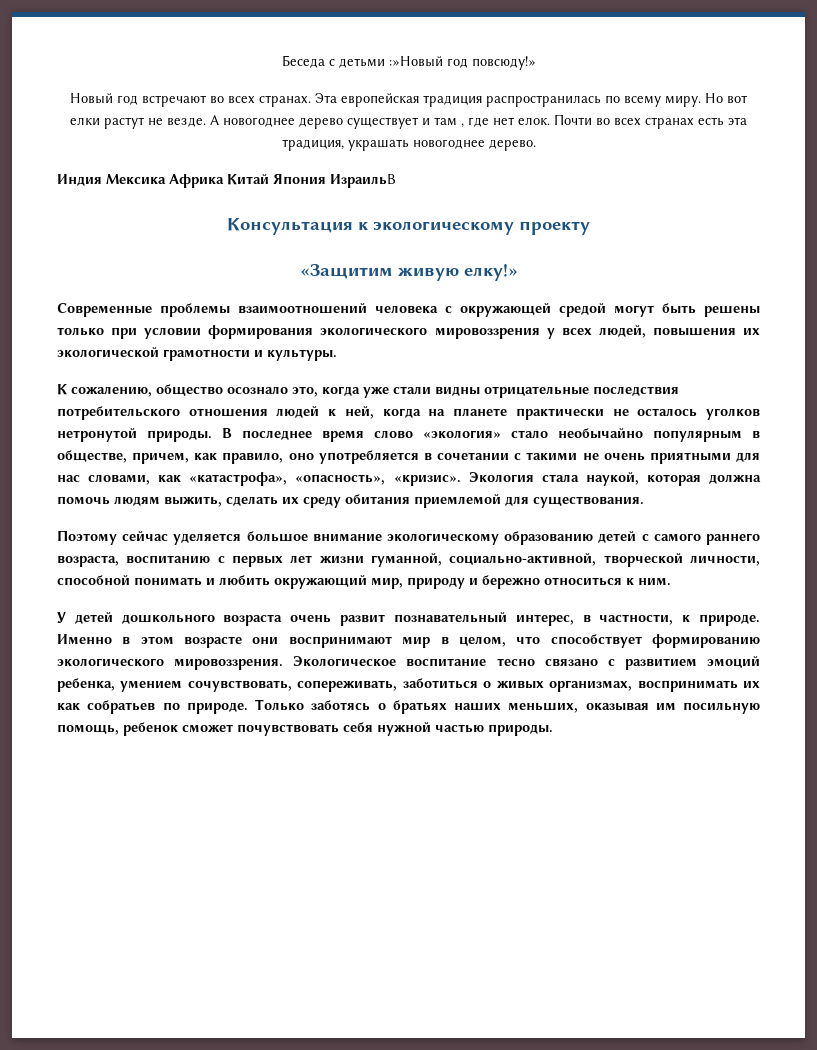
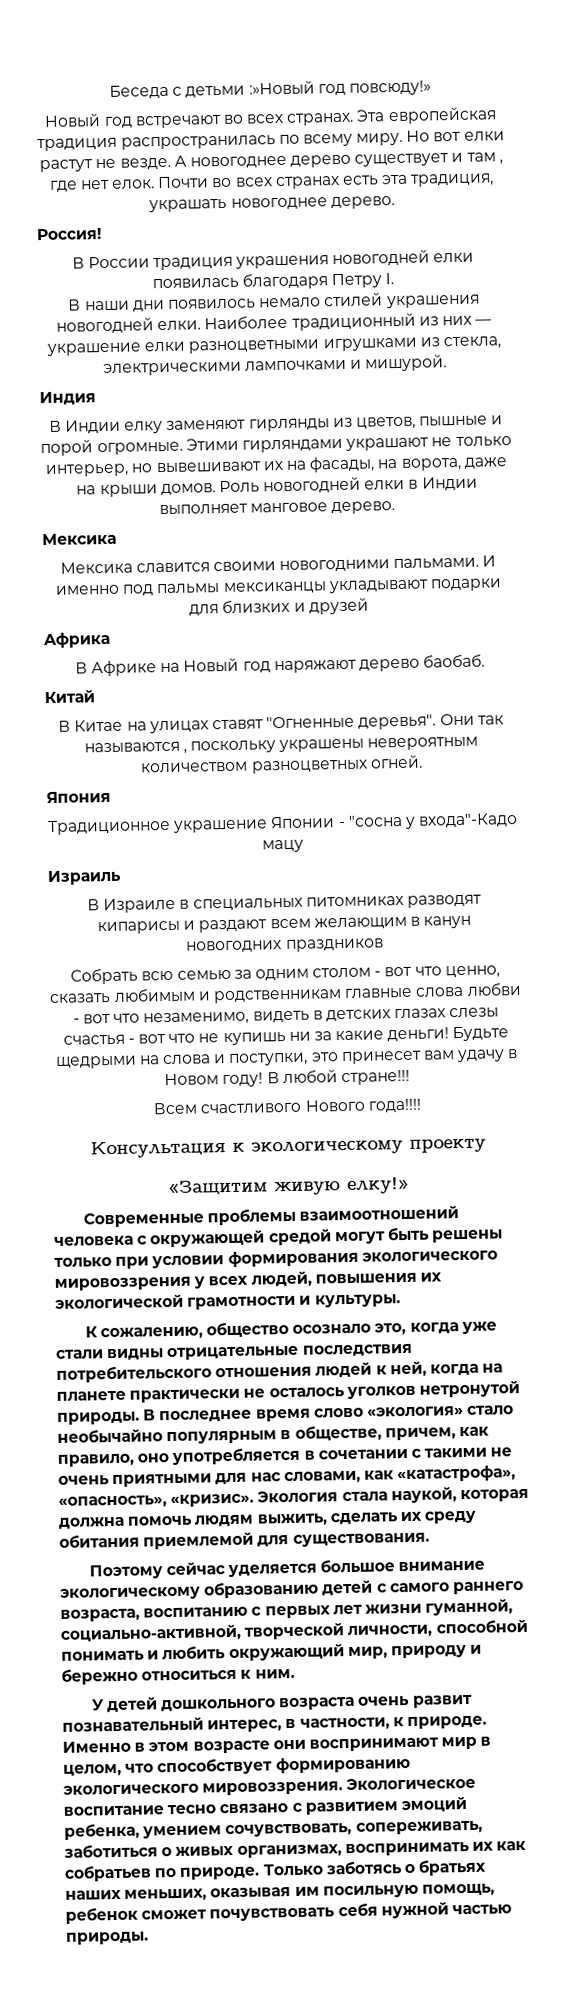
[57,174,396,188] Индия Мексика Африка Китай Япония ИзраильВ -> [36,228,102,241] [71,249,475,271] [151,272,395,290] [68,292,480,312] [55,312,493,334] [46,336,501,356] [102,354,448,377] [39,391,96,406] [48,415,504,434] [40,436,512,457] [45,456,508,478] [76,476,478,498] [158,501,396,516] [42,532,117,546] [59,555,497,574] [55,578,502,596] [189,597,369,616] [43,631,111,649] [74,653,486,677] [44,690,95,704] [58,713,504,734] [83,736,479,754] [141,754,423,774] [46,790,111,804] [46,812,519,836] [262,839,304,853] [47,869,122,886] [87,894,482,914] [96,915,472,935] [186,938,384,953] [70,965,500,985] [49,981,522,1005] [72,1007,500,1026] [62,1026,510,1046] [55,1049,519,1069] [164,1069,410,1088] [153,1098,421,1115] Россия! // В России традиция украшения новогодней елки появилась благодаря Петру I. // В наши дни появилось немало стилей украшения новогодней елки. Наиболее традиционный из них — украшение елки разноцветными игрушками из стекла, электрическими лампочками и мишурой. // Индия // В Индии елку заменяют гирлянды из цветов, пышные и порой огромные. Этими гирляндами украшают не только интерьер, но вывешивают их на фасады, на ворота, даже на крыши домов. Роль новогодней елки в Индии выполняет манговое дерево. // Мексика // Мексика славится своими новогодними пальмами. И именно под пальмы мексиканцы укладывают подарки для близких и друзей // Африка // В Африке на Новый год наряжают дерево баобаб. // Китай // В Китае на улицах ставят "Огненные деревья". Они так называются , поскольку украшены невероятным количеством разноцветных огней. // Япония // Традиционное украшение Японии - "сосна у входа"-Кадо мацу // Израиль // В Израиле в специальных питомниках разводят кипарисы и раздают всем желающим в канун новогодних праздников // Собрать всю семью за одним столом - вот что ценно, сказать любимым и родственникам главные слова любви - вот что незаменимо, видеть в детских глазах слезы счастья - вот что не купишь ни за какие деньги! Будьте щедрыми на слова и поступки, это принесет вам удачу в Новом году! В любой стране!!! // Всем счастливого Нового года!!!!

